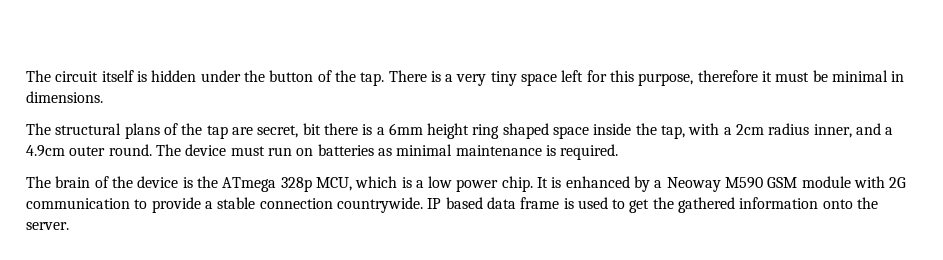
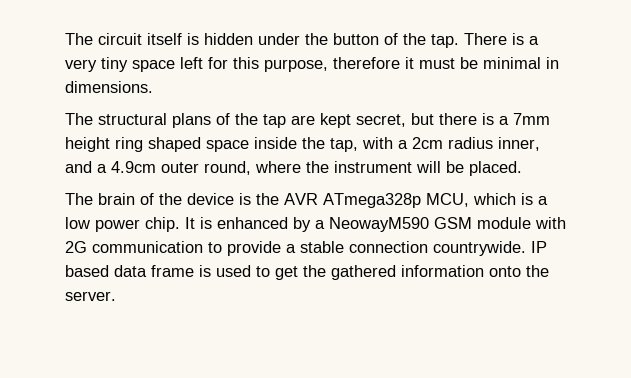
[257,123,321,138] secret, bit -> [320,113,434,128] kept secret, but
[388,123,423,135] 6mm -> [513,113,550,125] 7mm
[108,144,619,160] round. The device must run on batteries as minimal maintenance is required. -> [204,161,522,176] round, where the instrument will be placed.
[222,177,312,192] ATmega 328p -> [284,193,421,208] AVR ATmega328p
[666,177,764,192] Neoway M590 -> [329,217,429,232] NeowayM590

